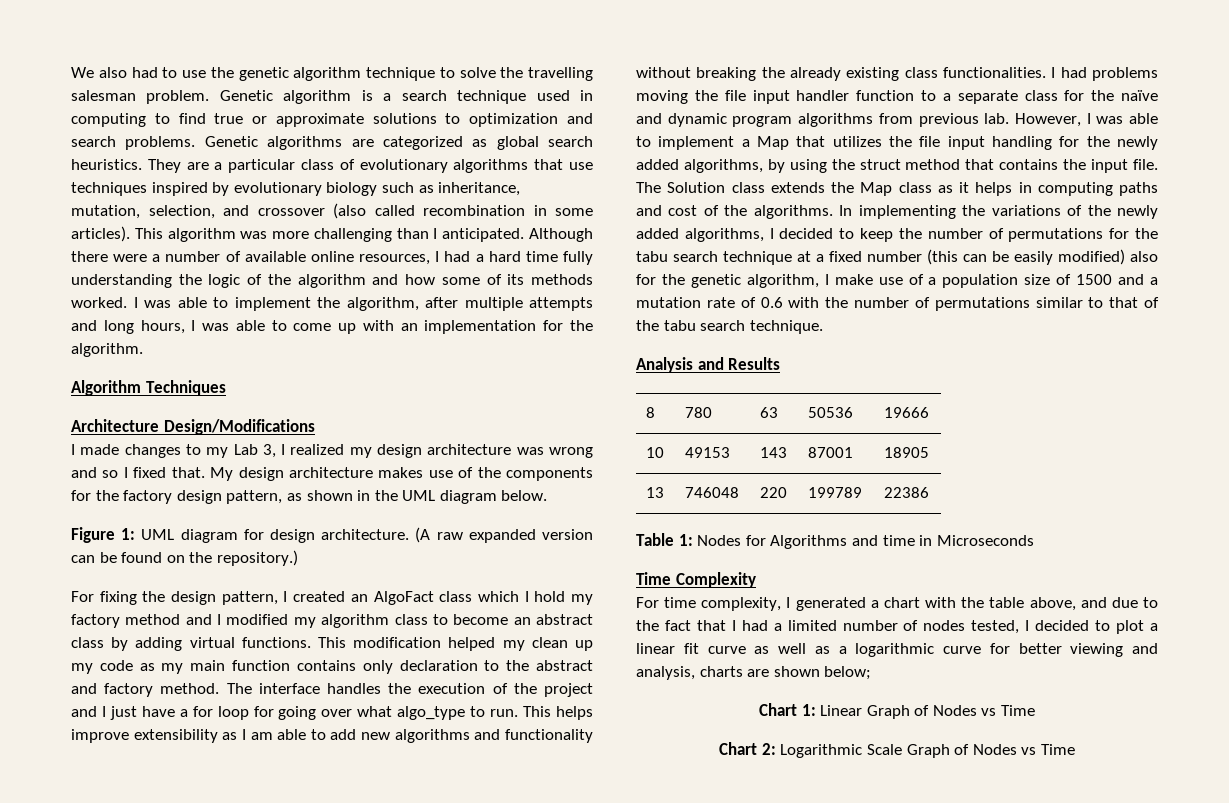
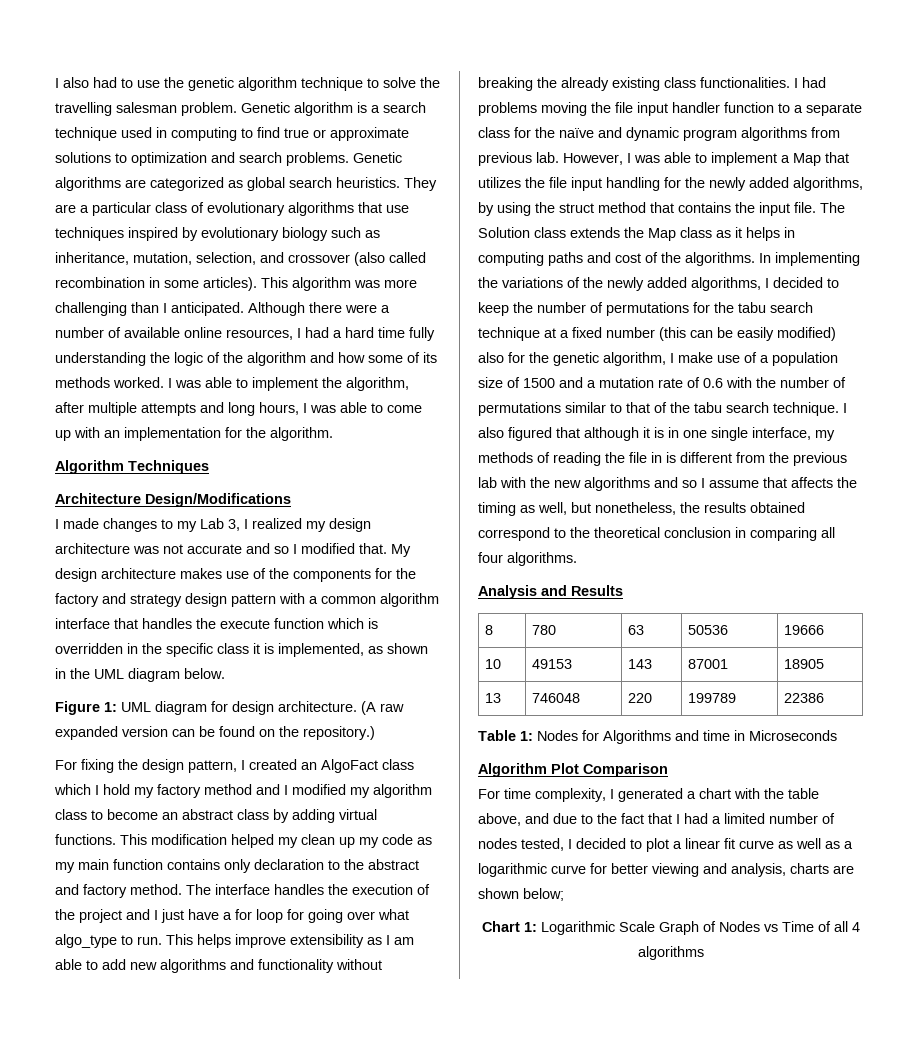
[71,67,94,78] We -> [55,78,59,88] I
[549,447,593,458] [71,467,167,478] wrong and so I fixed -> [163,543,355,554] not accurate and so I modified
[176,490,283,504] design pattern, -> [102,593,439,607] [55,618,378,629] [55,643,364,657] and strategy design pattern with a common algorithm interface that handles the execute function which is overridden in the specific class it is implemented,
(823, 327) none -> [843,403,847,413] [478,427,835,441] [478,452,847,466] [478,477,857,491] [478,502,805,516] [478,527,835,541] [478,552,577,566] I also figured that although it is in one single interface, my methods of reading the file in is different from the previous lab with the new algorithms and so I assume that affects the timing as well, but nonetheless, the results obtained correspond to the theoretical conclusion in comparing all four algorithms.
[636,572,756,588] Time Complexity -> [478,763,668,777] Algorithm Plot Comparison
[820,705,1036,719] [719,742,776,755] Linear Graph of Nodes vs Time // Chart 2: -> (537, 927) none
(1075, 749) none -> [817,921,860,932] [637,946,704,960] of all 4 algorithms

